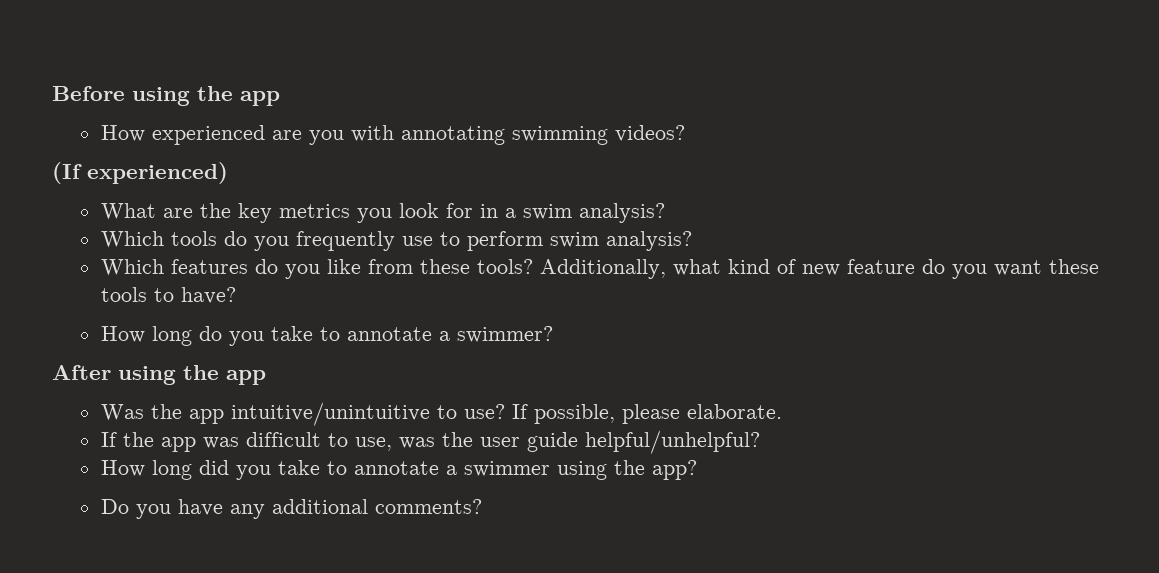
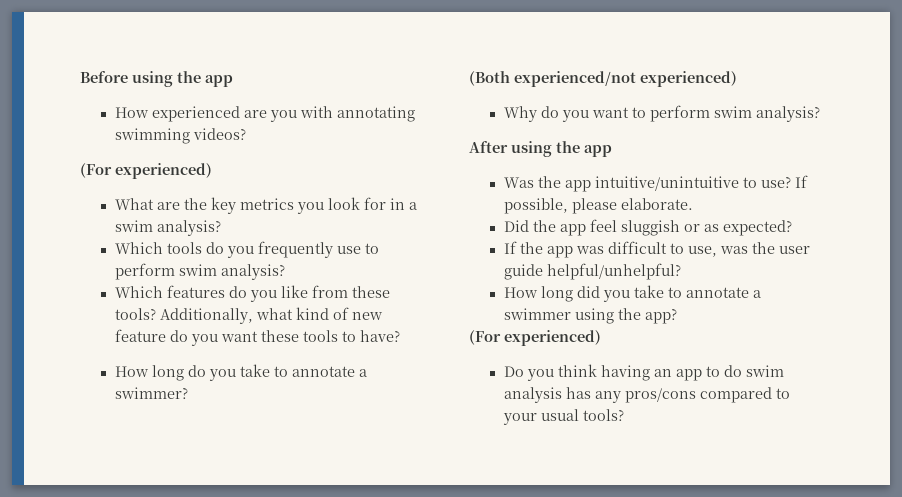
[52,162,82,184] (If -> [80,163,112,178] (For
(553, 334) none -> [469,71,737,87] [503,105,820,122] // (Both experienced/not experienced) // Why do you want to perform swim analysis?
(782, 411) none -> [503,219,792,236] // Did the app feel sluggish or as expected?
(697, 470) none -> [469,330,601,346] // (For experienced)
[177,499,482,519] have any additional comments? -> [557,364,784,381] [503,387,790,403] [502,409,624,425] think having an app to do swim analysis has any pros/cons compared to your usual tools?

